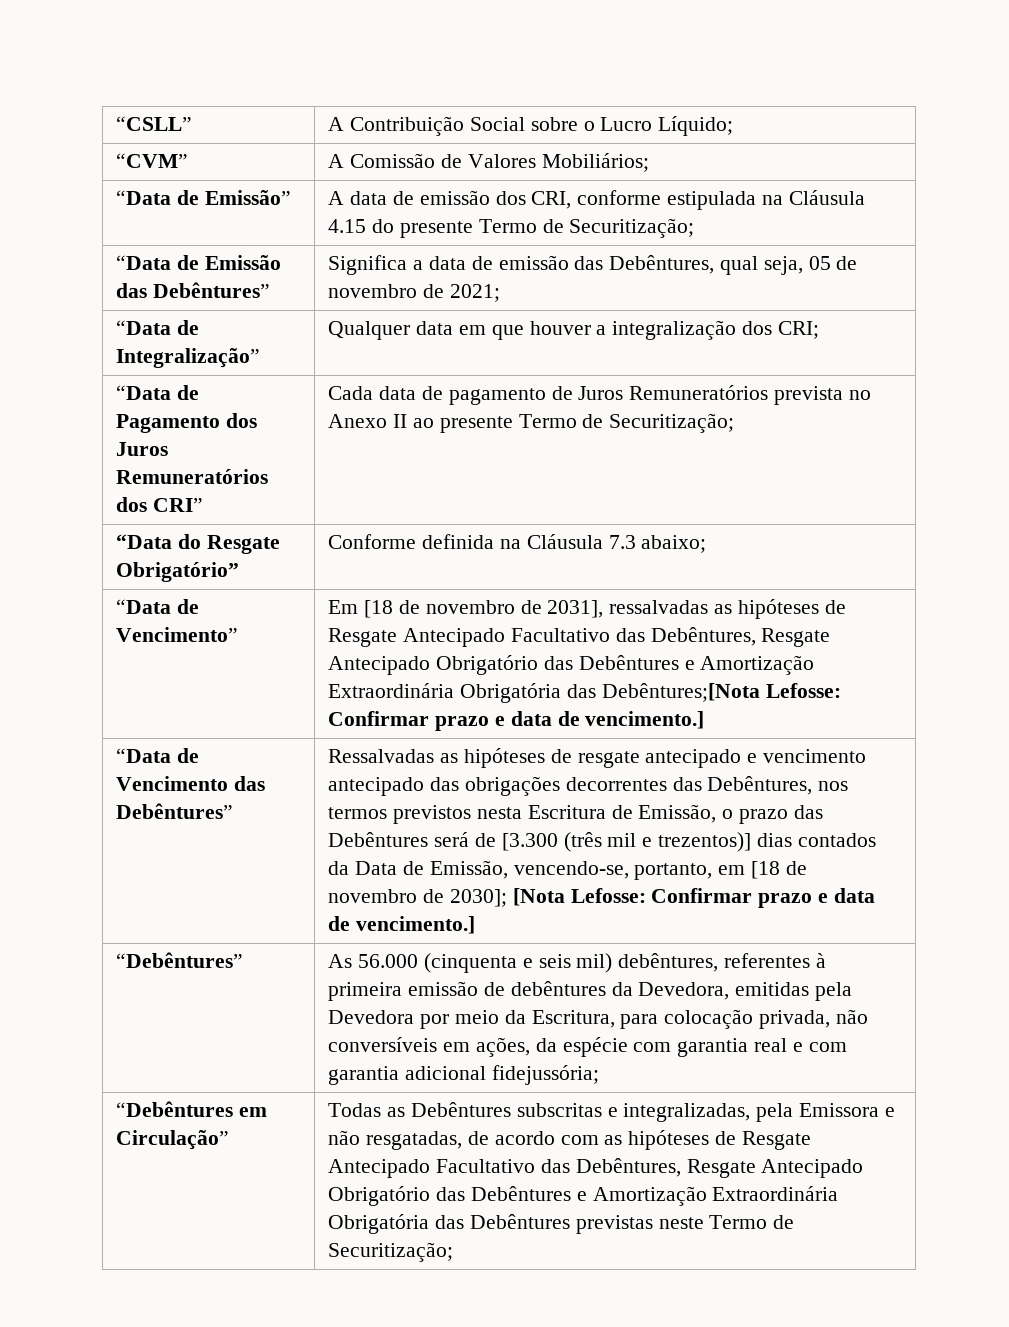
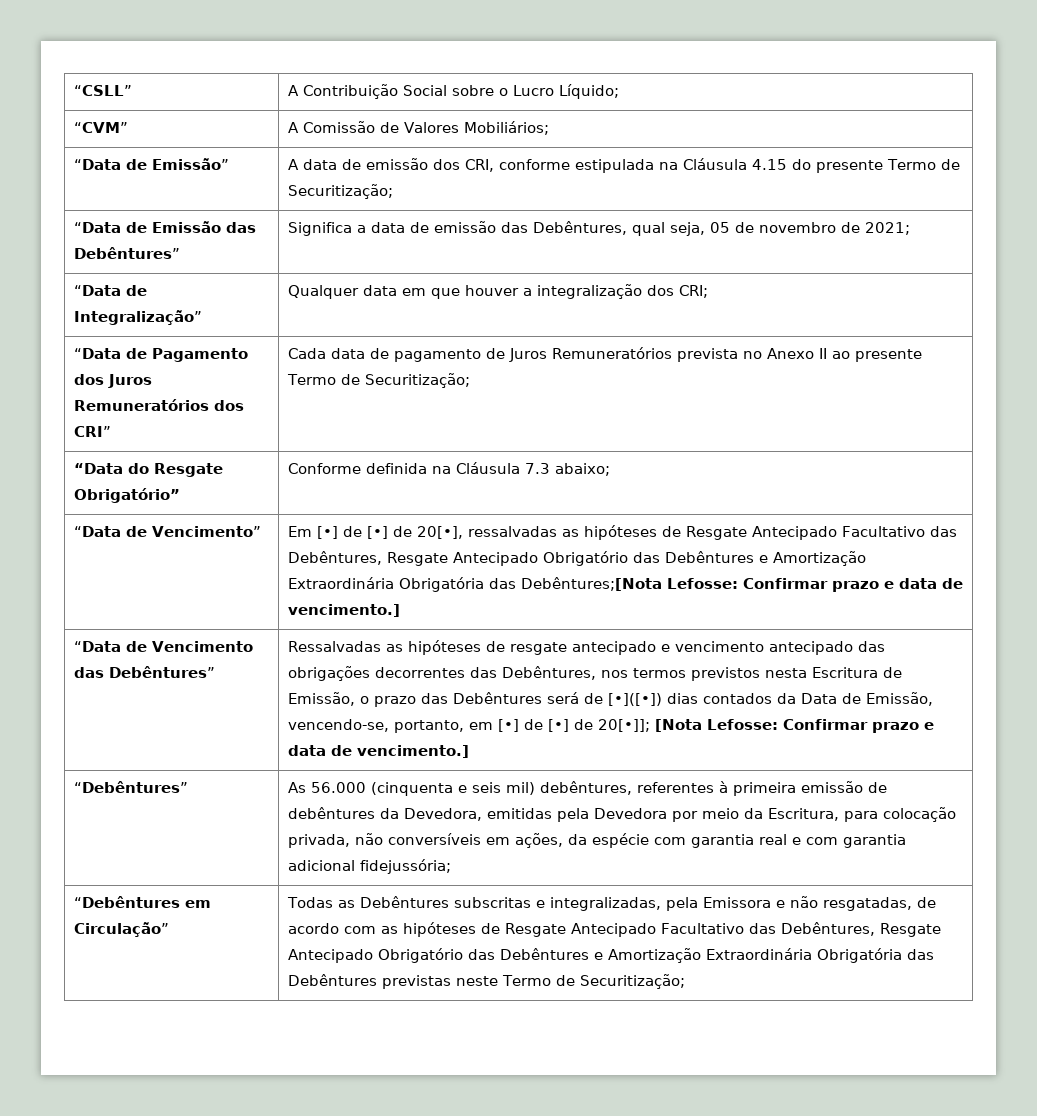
[364,600,604,618] [18 de novembro de 2031], -> [316,526,463,539] [•] de [•] de 20[•],
[501,832,752,852] [3.300 (três mil e trezentos)] -> [607,693,662,706] [•]([•])
[751,861,807,879] [328,889,508,907] [18 de novembro de 2030]; -> [497,719,650,732] [•] de [•] de 20[•]];

